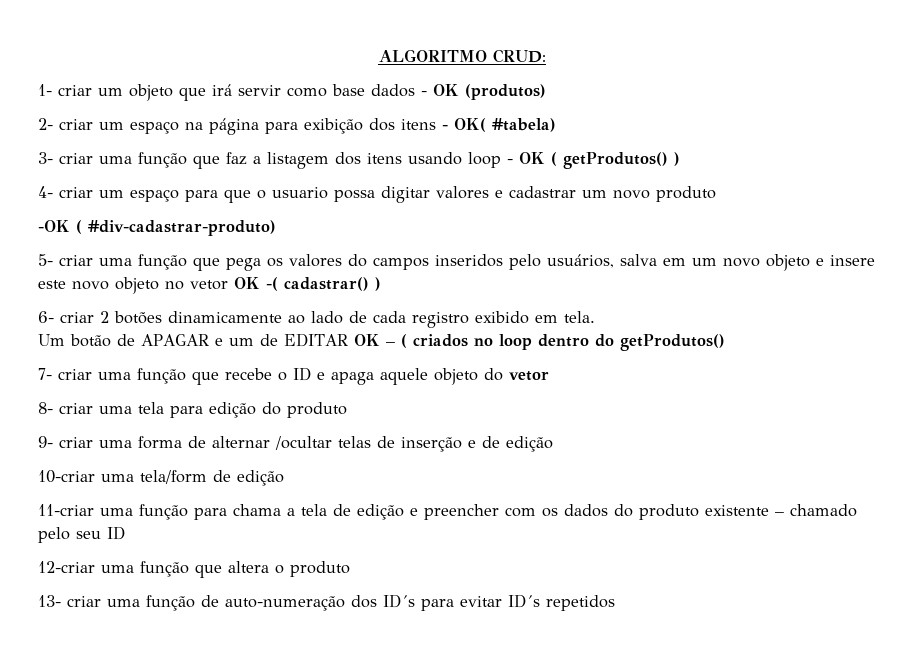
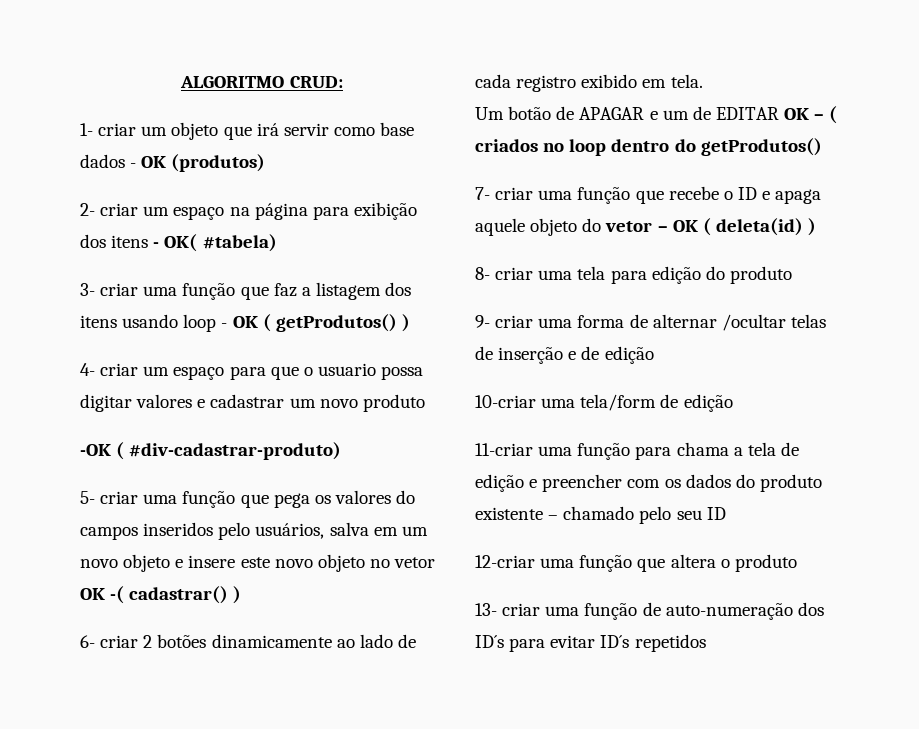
(549, 376) none -> [657,218,817,236] – OK ( deleta(id) )

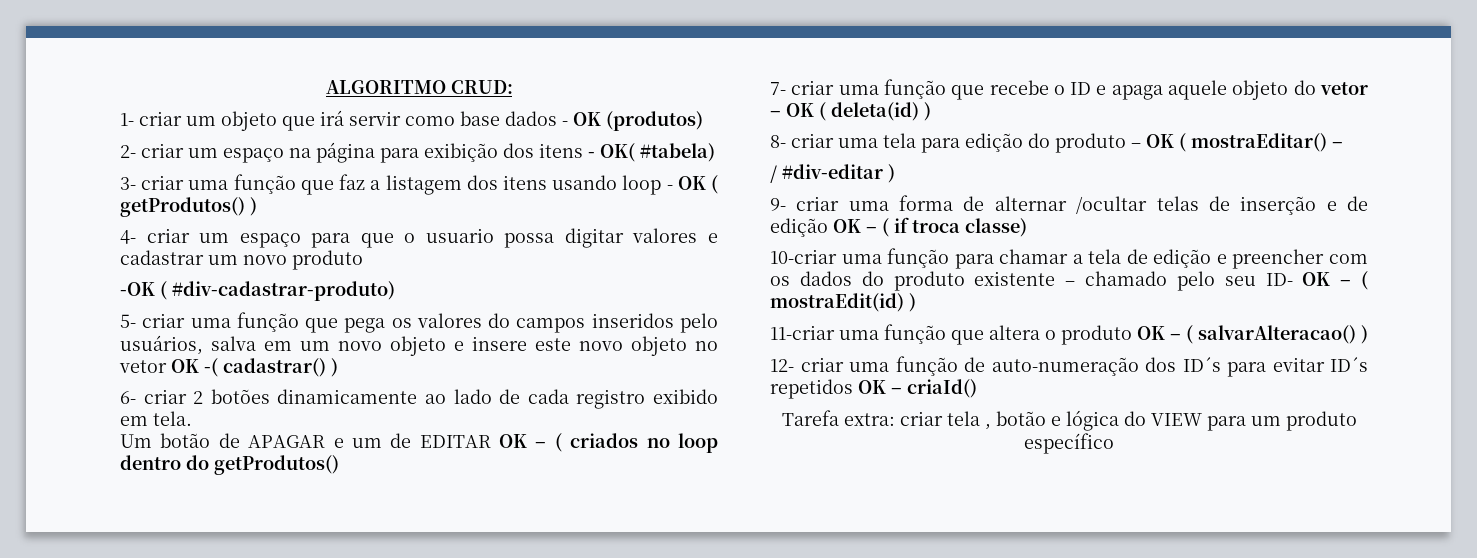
(792, 275) none -> [1131,133,1343,152] [770,164,895,183] – OK ( mostraEditar() – // / #div-editar )
[475,394,733,412] [475,443,533,456] // 10-criar uma tela/form de edição // 11-criar -> [833,217,1027,237] [770,249,837,264] OK – ( if troca classe) // 10-criar
[676,442,729,456] chama -> [999,249,1069,264] chamar
[706,507,726,520] [475,555,535,568] ID // 12-criar -> [1265,271,1368,290] [770,293,916,312] [770,325,835,340] ID- OK – ( mostraEdit(id) ) // 11-criar
[475,603,497,616] // 13- -> [1137,325,1368,344] [770,359,794,372] OK – ( salvarAlteracao() ) // 12-
(706, 643) none -> [858,379,977,398] [781,410,1357,431] [1024,433,1114,454] OK – criaId() // Tarefa extra: criar tela , botão e lógica do VIEW para um produto específico

